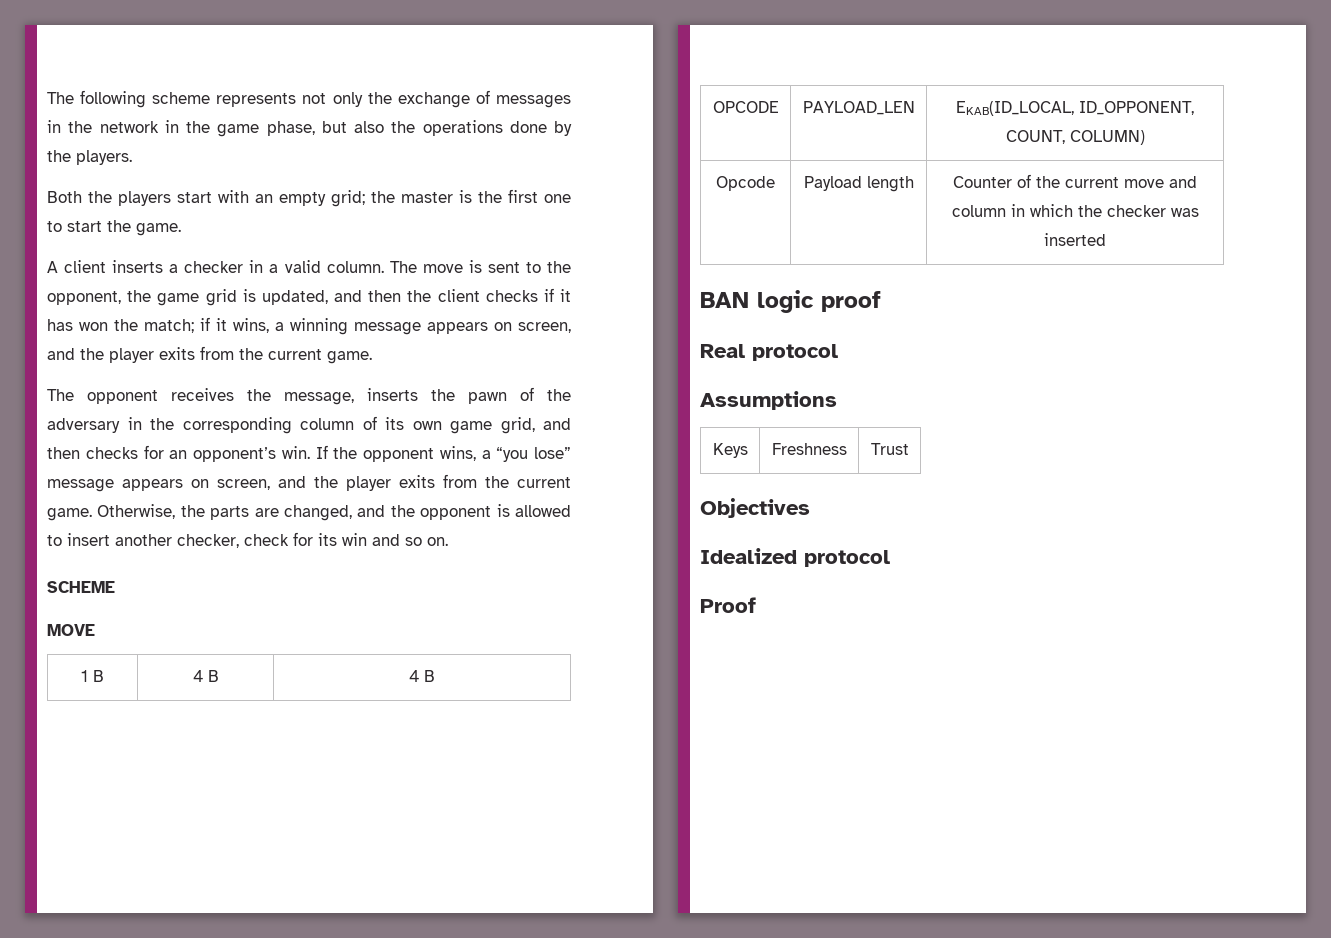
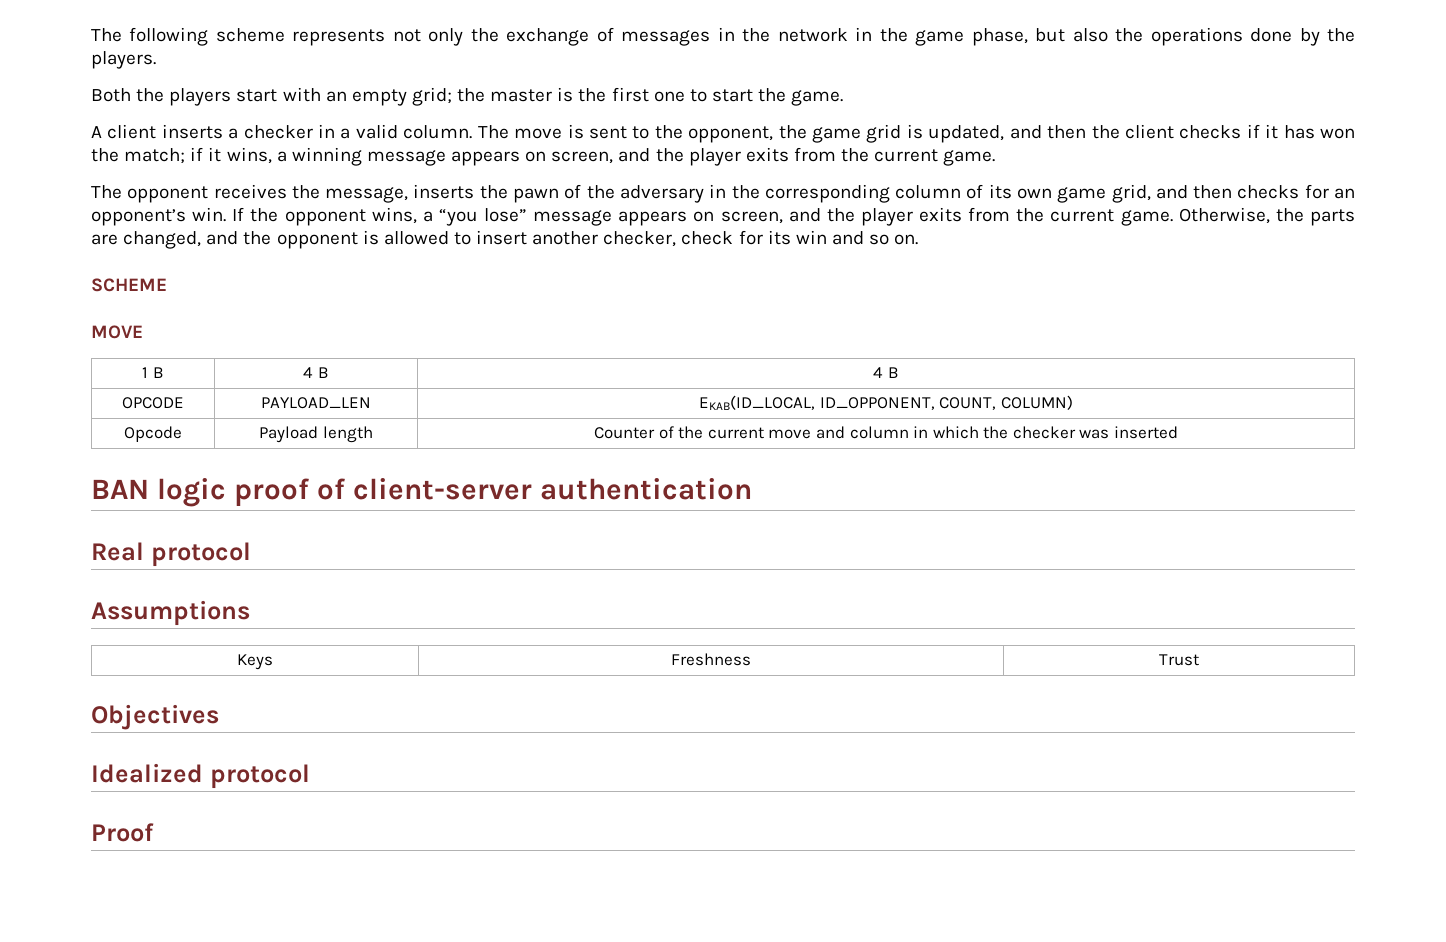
(881, 301) none -> [316,478,752,500] of client-server authentication

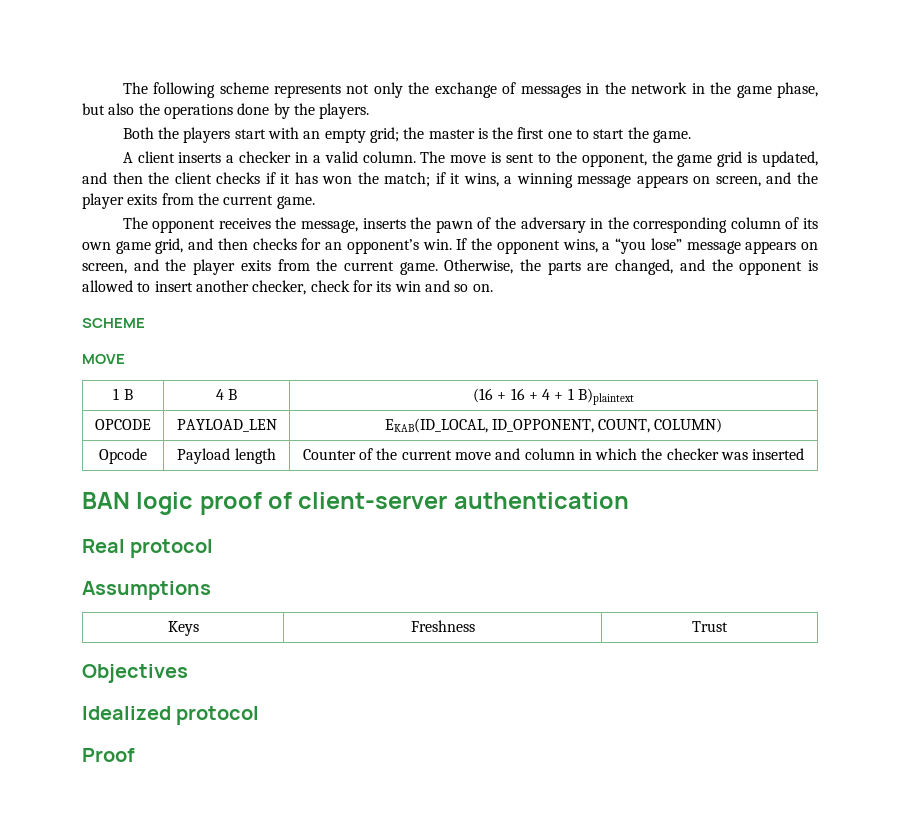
[873,367,899,378] 4 B -> [472,388,635,405] (16 + 16 + 4 + 1 B)plaintext

